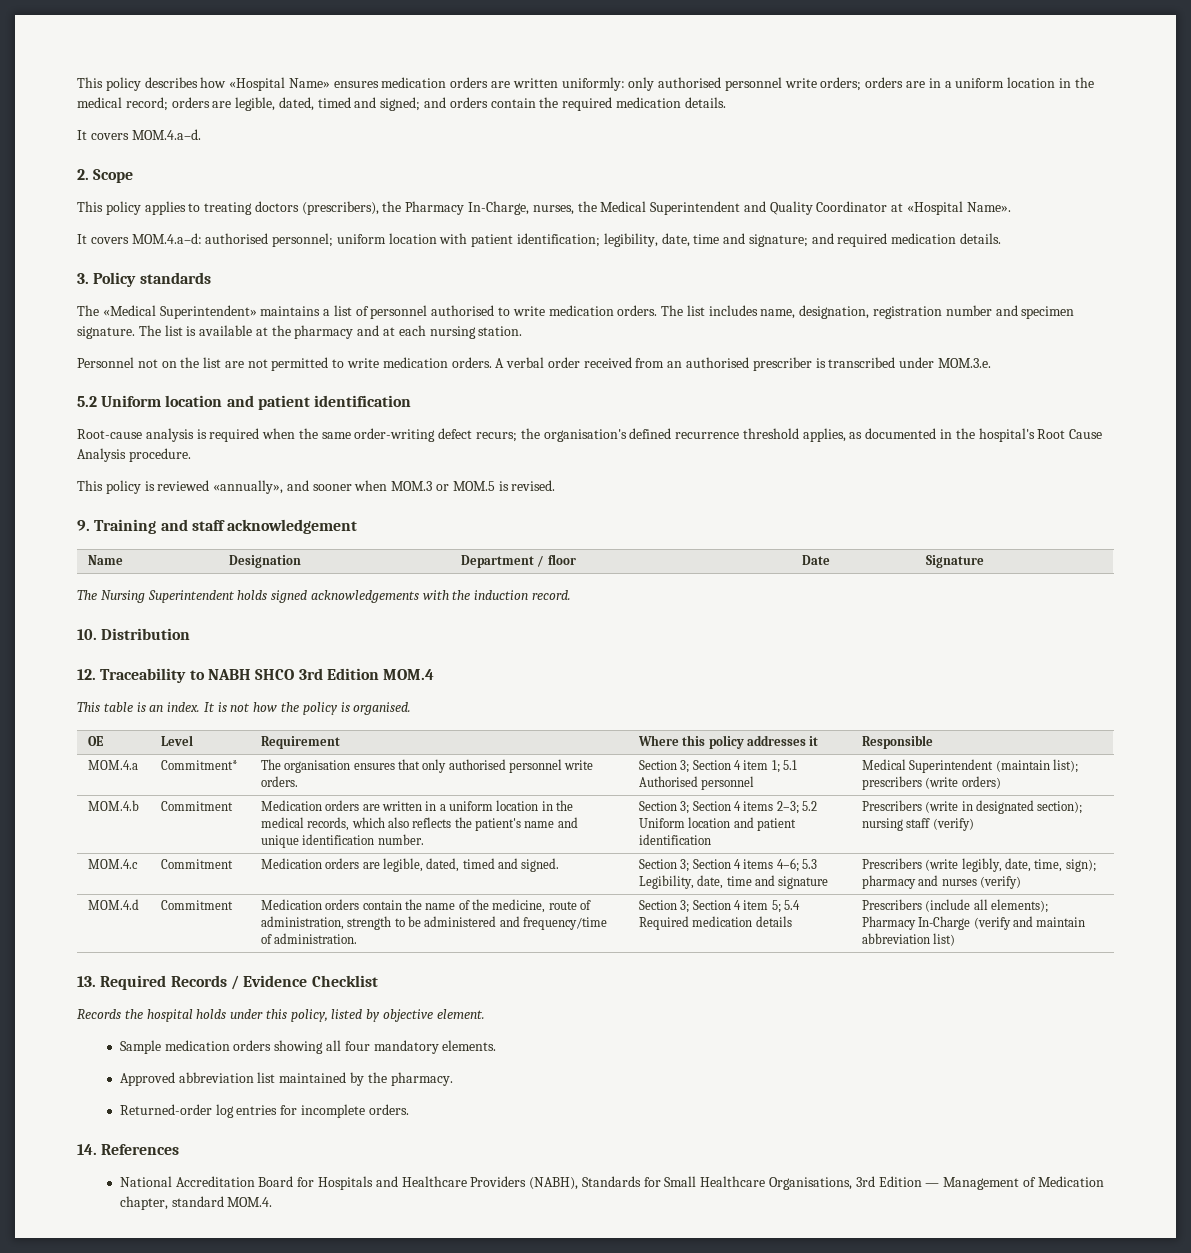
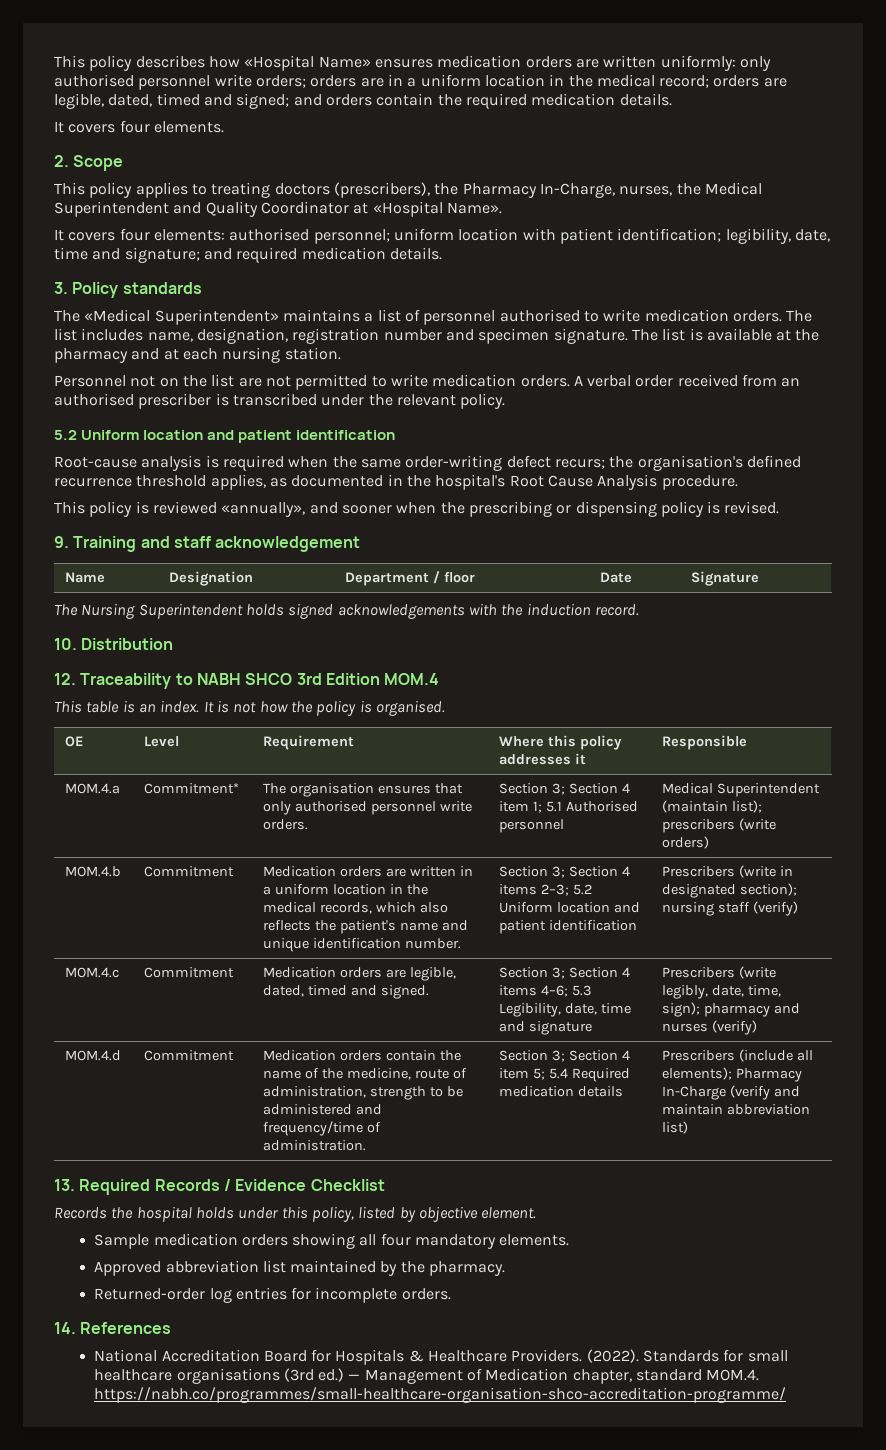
[131,129,201,140] MOM.4.a–d. -> [119,120,224,133] four elements.
[131,233,202,244] MOM.4.a–d: -> [119,228,225,241] four elements:
[937,358,991,368] MOM.3.e. -> [368,393,506,409] the relevant policy.
[391,481,495,491] MOM.3 or MOM.5 -> [440,501,704,517] the prescribing or dispensing policy
[375,1176,922,1190] and Healthcare Providers (NABH), Standards for Small Healthcare Organisations, 3rd Edition -> [408,1349,788,1363] [94,1368,345,1384] & Healthcare Providers. (2022). Standards for small healthcare organisations (3rd ed.)
(273, 1202) none -> [94,1387,787,1403] https://nabh.co/programmes/small-healthcare-organisation-shco-accreditation-programme/

